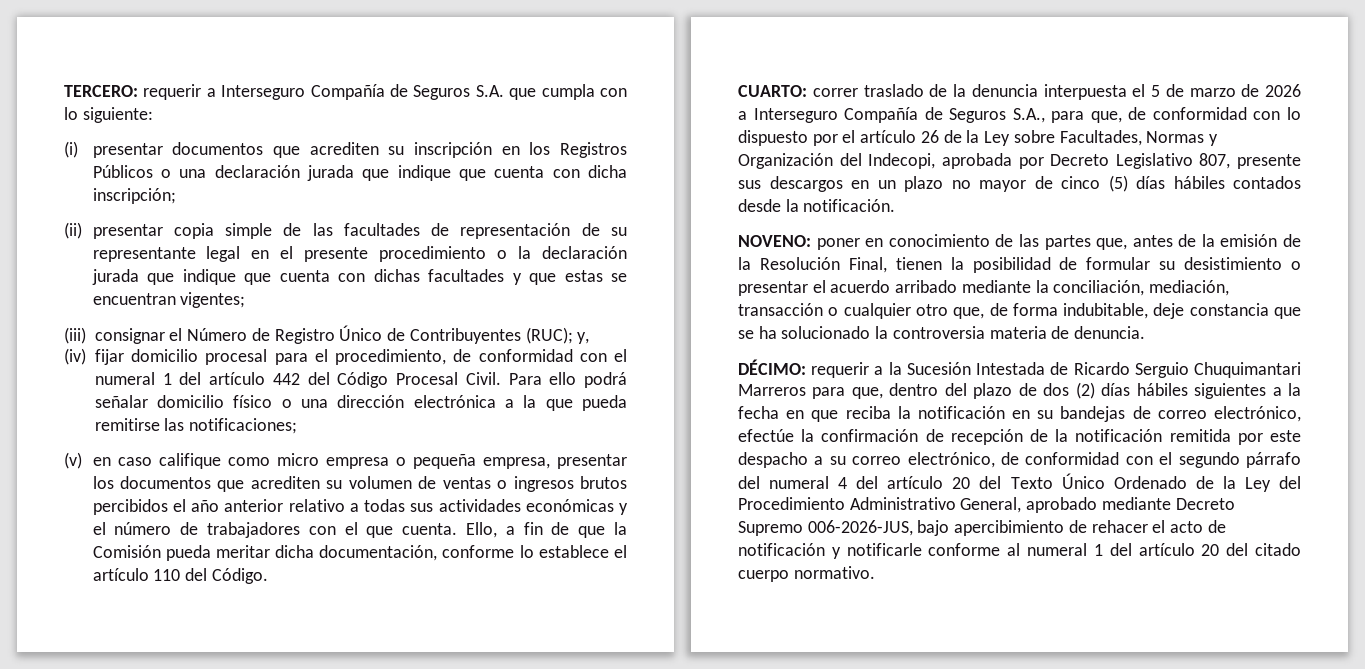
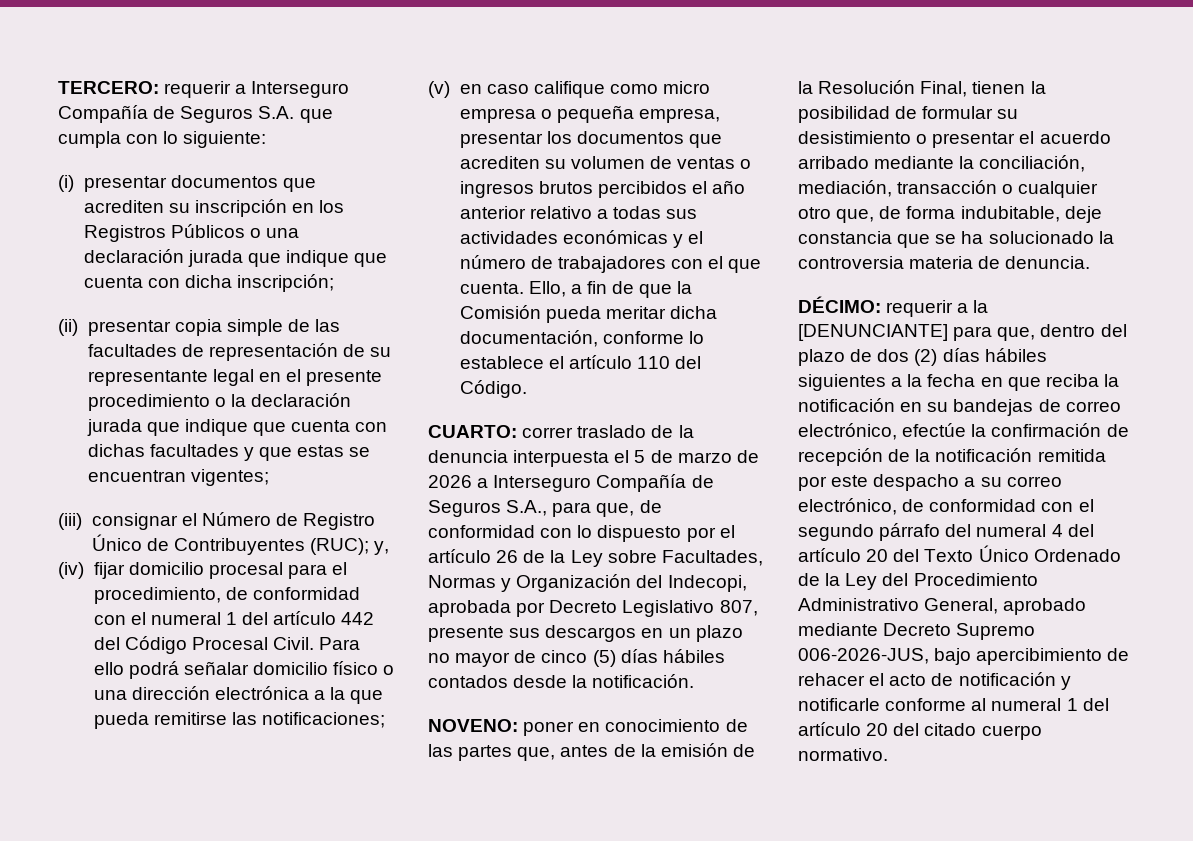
[906,362,1301,378] [738,384,806,396] Sucesión Intestada de Ricardo Serguio Chuquimantari Marreros -> [798,324,948,341] [DENUNCIANTE]

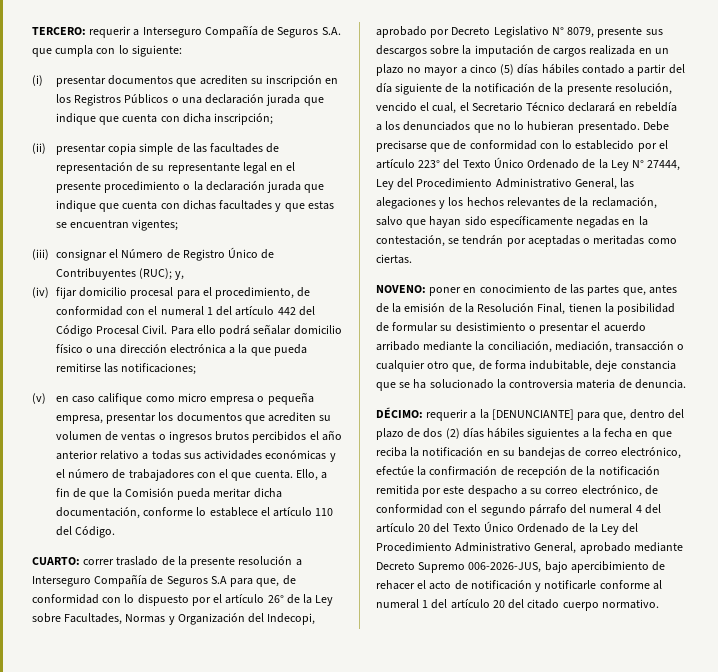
[428,450,759,467] [428,474,714,492] [428,500,548,517] denuncia interpuesta el 5 de marzo de 2026 a Interseguro Compañía de Seguros S.A., -> [190,556,302,568] [32,574,227,587] presente resolución a Interseguro Compañía de Seguros S.A
[496,550,519,563] 26 -> [267,595,284,603] 26°
[428,600,511,617] aprobada -> [376,26,427,38] aprobado
[719,600,758,616] 807, -> [551,27,595,38] N° 8079,
(637, 633) none -> [430,45,636,57] sobre la imputación de cargos realizada
[514,650,537,663] de -> [460,67,467,74] a
[428,674,695,688] contados desde la notificación. -> [581,64,685,76] [376,83,672,95] [376,102,677,114] [376,121,669,133] [376,140,668,152] [376,157,681,171] [376,178,635,190] [376,197,657,209] [376,216,648,228] [376,235,677,247] [376,254,412,264] contado a partir del día siguiente de la notificación de la presente resolución, vencido el cual, el Secretario Técnico declarará en rebeldía a los denunciados que no lo hubieran presentado. Debe precisarse que de conformidad con lo establecido por el artículo 223° del Texto Único Ordenado de la Ley N° 27444, Ley del Procedimiento Administrativo General, las alegaciones y los hechos relevantes de la reclamación, salvo que hayan sido específicamente negadas en la contestación, se tendrán por aceptadas o meritadas como ciertas.

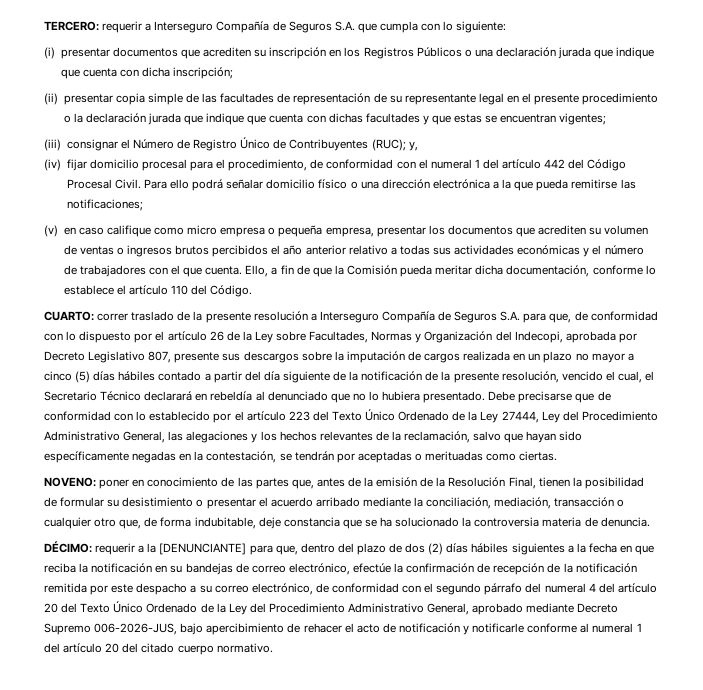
[210,576,227,584] S.A -> [500,311,521,321] S.A.
[267,595,284,603] 26° -> [209,331,224,341] 26
[376,26,427,38] aprobado -> [565,331,616,343] aprobada
[551,27,595,38] N° 8079, -> [148,351,172,363] 807,
[376,121,471,131] a los denunciados -> [255,391,328,401] al denunciado
[527,121,575,131] hubieran -> [382,391,421,401] hubiera
[418,157,645,171] 223° del Texto Único Ordenado de la Ley N° -> [288,409,499,423] 223 del Texto Único Ordenado de la Ley
[593,235,645,245] meritadas -> [425,451,484,461] merituadas

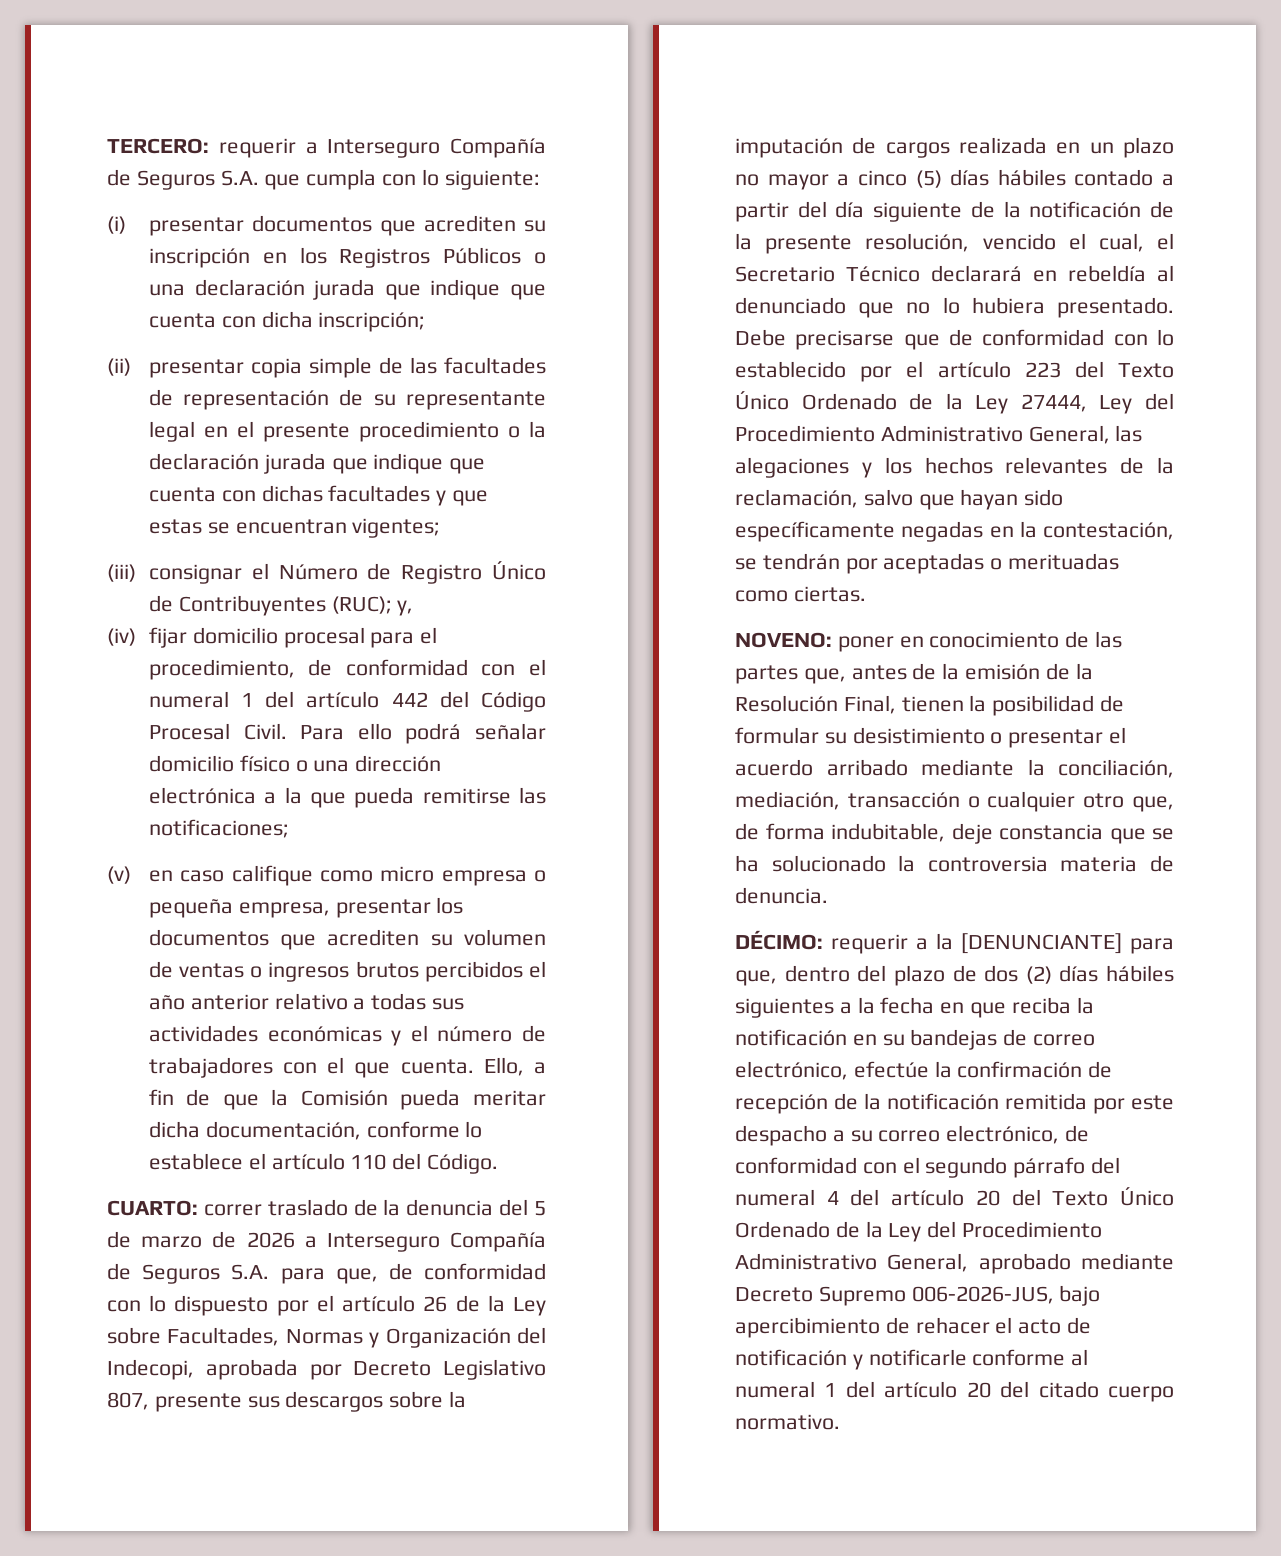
[205,311,308,323] presente resolución -> [406,1199,546,1216] [107,1231,295,1248] denuncia del 5 de marzo de 2026

